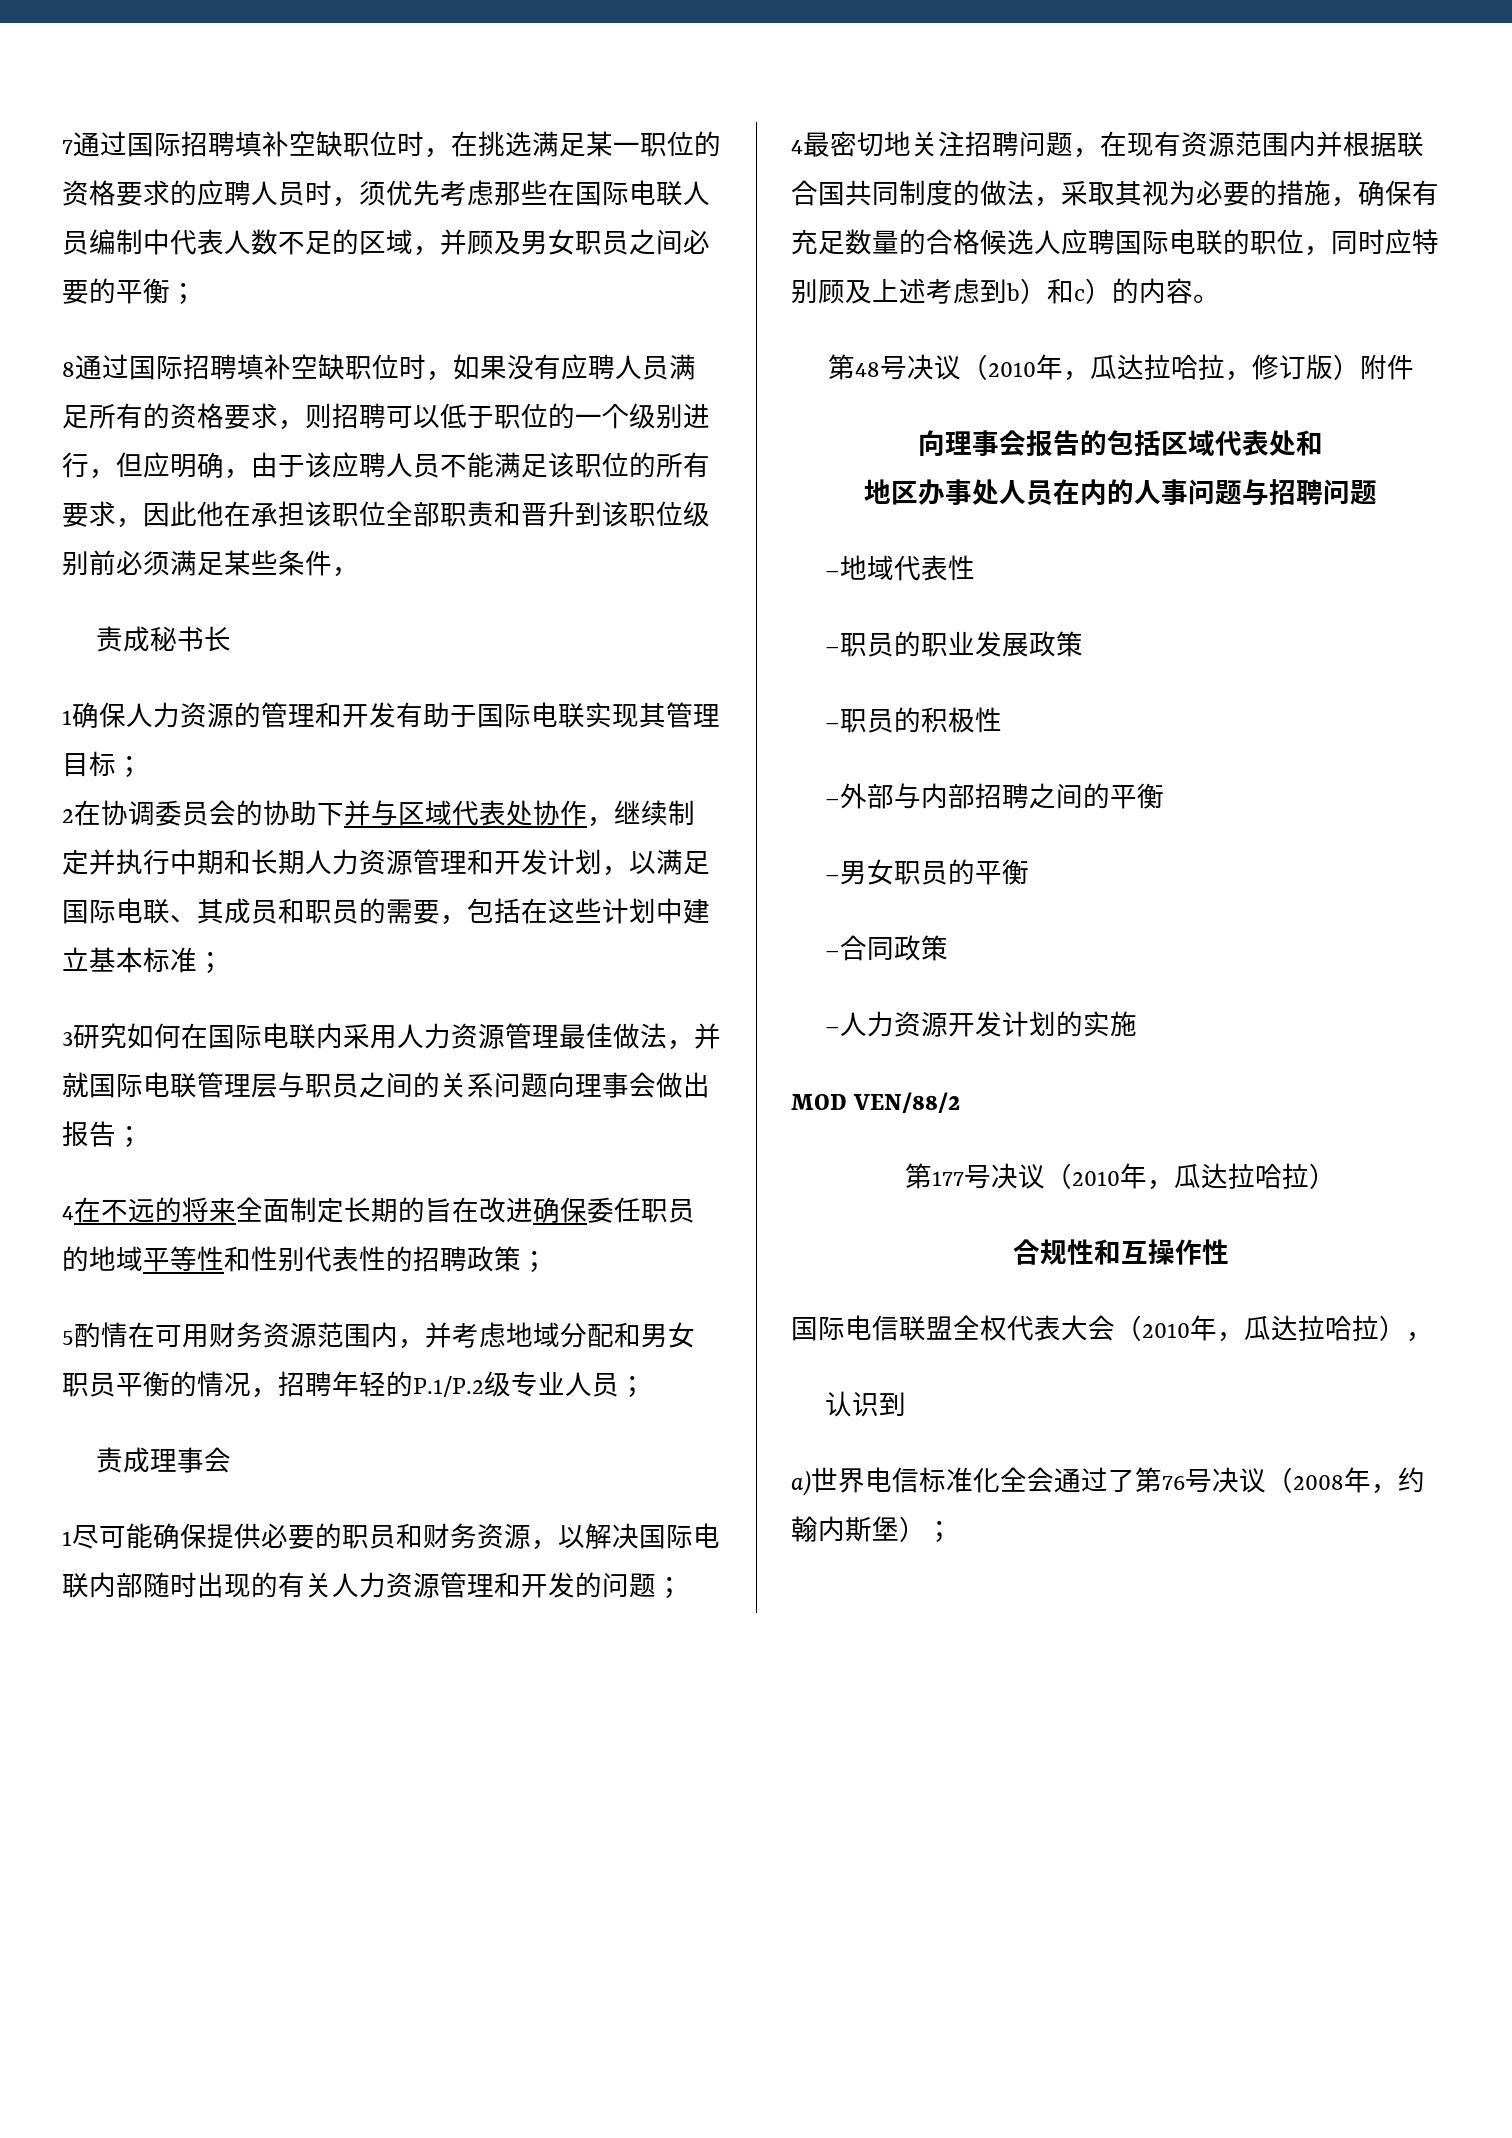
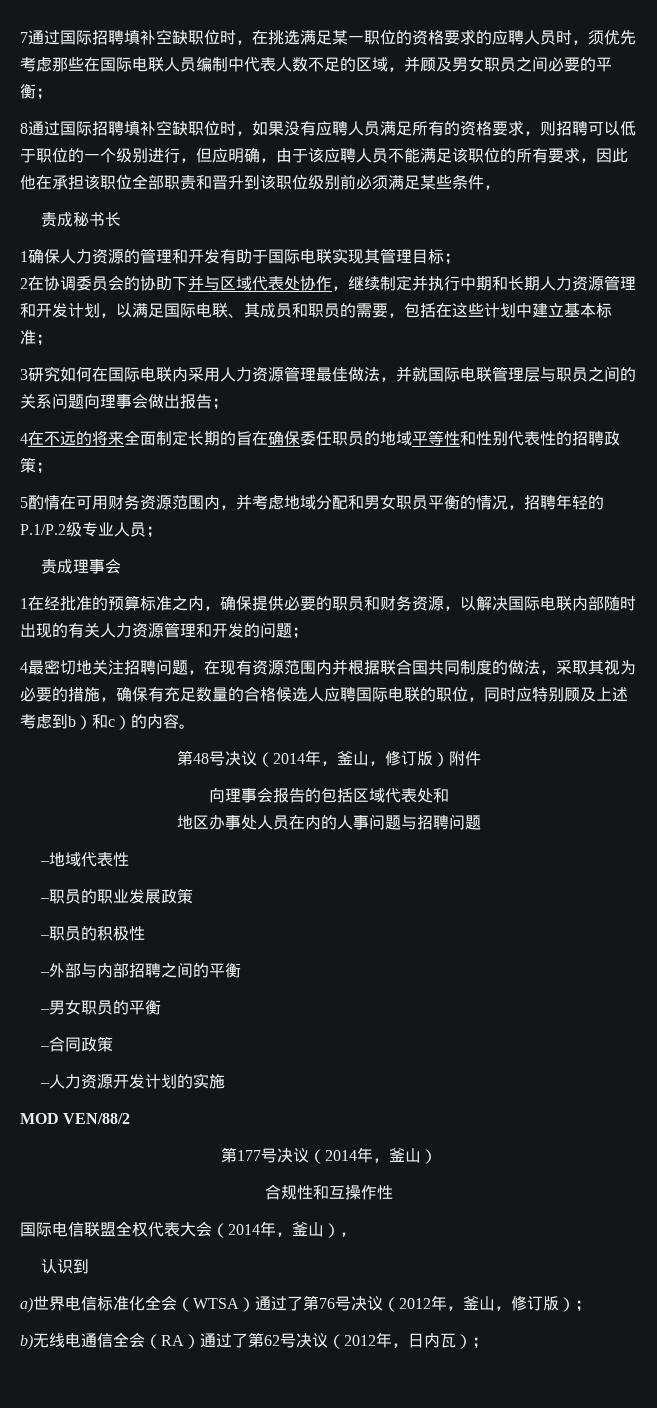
[479,1197,533,1223] 改进 -> (268, 438) none
[72,1523,153,1549] 尽可能 -> [28,595,220,611] 在经批准的预算标准之内，
[987,354,1225,381] 2010年，瓜达拉哈拉 -> [272,750,369,766] 2014年，釜山
[1072,1163,1309,1190] 2010年，瓜达拉哈拉 -> [324,1147,421,1163] 2014年，釜山
[1142,1315,1379,1342] 2010年，瓜达拉哈拉 -> [228,1221,324,1237] 2014年，釜山
(1054, 1480) none -> [177,1297,255,1312] （WTSA）
[1293,1467,1425,1494] [791,1516,899,1542] 2008年，约翰内斯堡 -> [399,1295,591,1312] [20,1332,456,1350] 2012年，釜山，修订版）； // b)无线电通信全会（RA）通过了第62号决议（2012年，日内瓦

